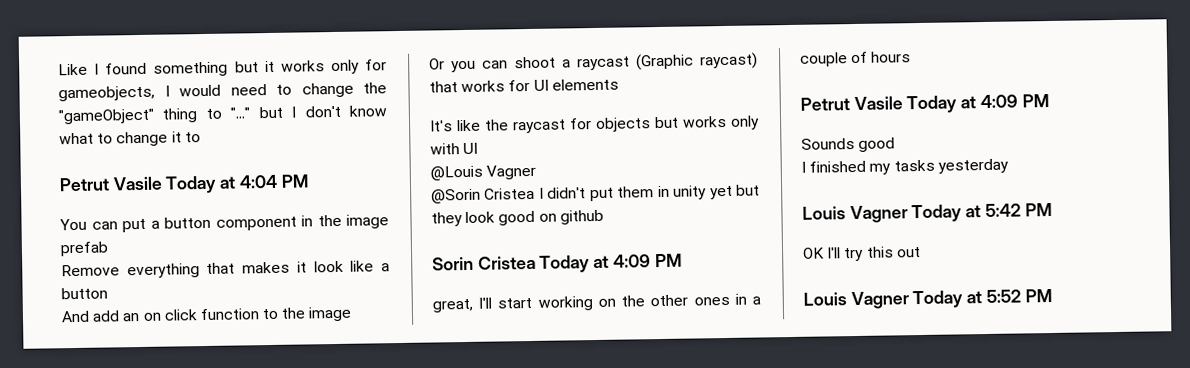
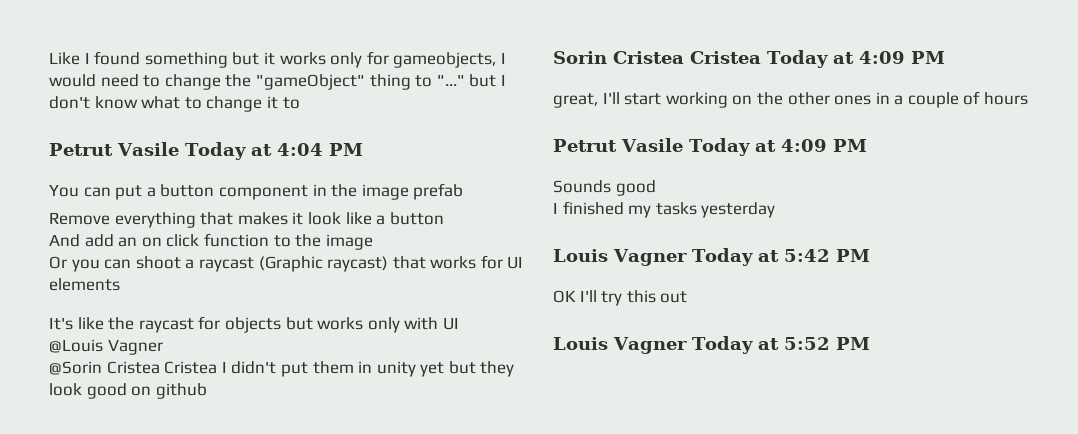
(536, 193) none -> [164,361,218,374] Cristea
(536, 262) none -> [690,51,761,64] Cristea

